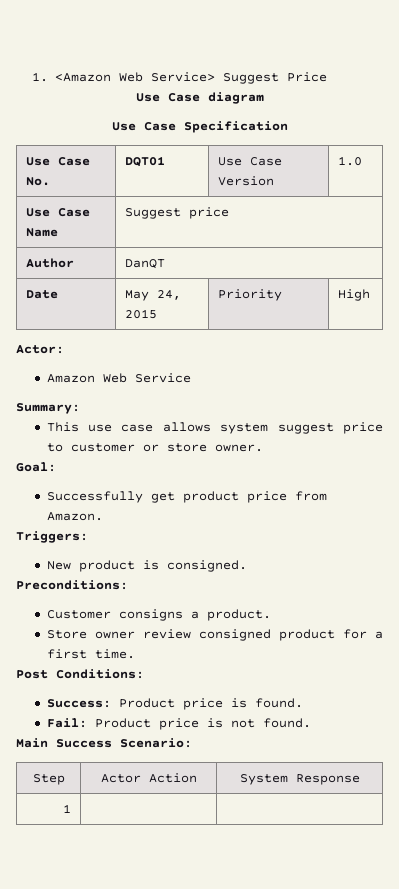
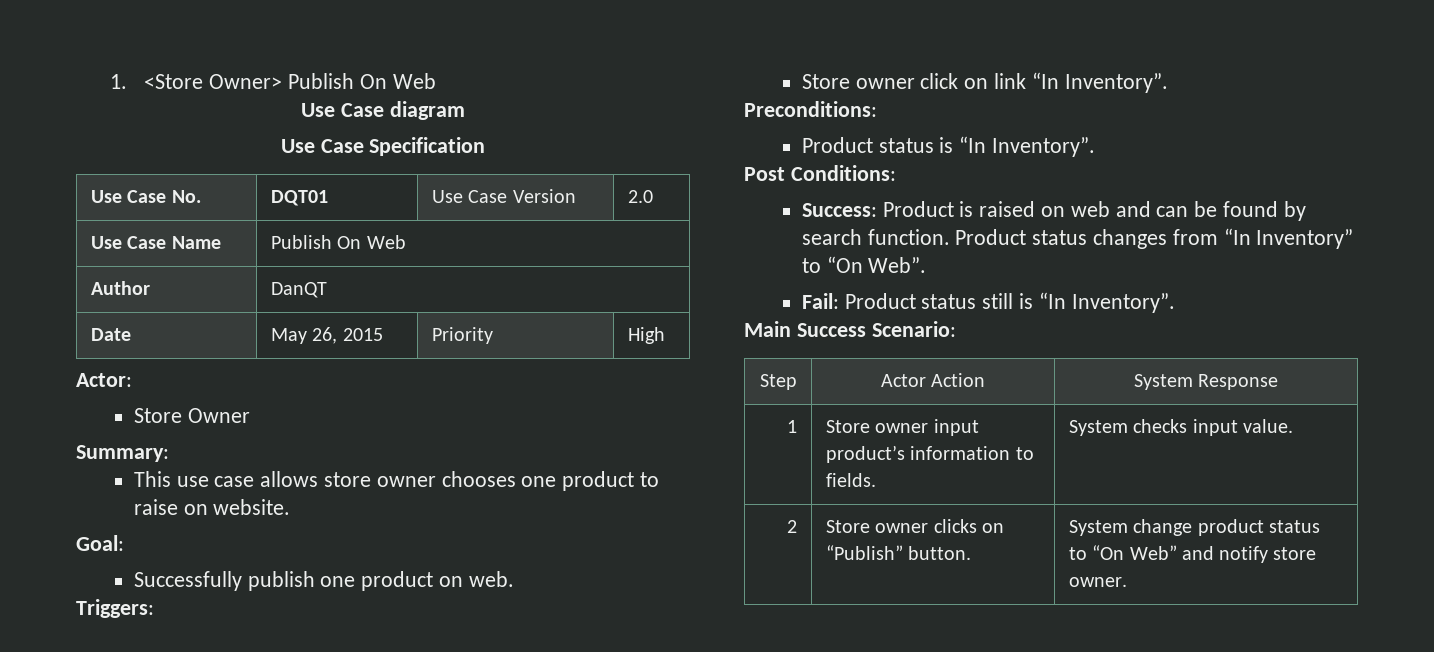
[54,72,327,84] <Amazon Web Service> Suggest Price -> [144,73,436,89] <Store Owner> Publish On Web
[338,156,363,166] 1.0 -> [627,190,653,203] 2.0
[125,207,230,219] Suggest price -> [270,235,406,249] Publish On Web
[157,290,182,300] 24, -> [312,327,338,344] 26,
[46,373,191,383] Amazon Web Service -> [133,408,250,423] Store Owner
[220,422,383,434] [46,443,263,452] [16,462,56,472] [46,491,327,503] [46,512,103,521] [16,531,88,543] [46,560,247,572] [16,580,128,590] [46,609,271,621] [46,629,383,641] [46,649,135,659] [16,669,144,679] [46,698,303,710] [46,718,311,730] system suggest price to customer or store owner. // Goal: // Successfully get product price from Amazon. // Triggers: // New product is consigned. // Preconditions: // Customer consigns a product. // Store owner review consigned product for a first time. // Post Conditions: // Success: Product price is found. // Fail: Product price is not found. -> [324,471,660,491] [133,499,291,515] [76,535,124,551] [133,571,514,591] [76,599,154,618] [801,72,1168,93] [744,101,877,117] [801,136,1096,157] [744,165,896,181] [801,201,1306,221] [801,228,1354,249] [801,256,927,273] [801,292,1175,313] store owner chooses one product to raise on website. // Goal: // Successfully publish one product on web. // Triggers: // Store owner click on link “In Inventory”. // Preconditions: // Product status is “In Inventory”. // Post Conditions: // Success: Product is raised on web and can be found by search function. Product status changes from “In Inventory” to “On Web”. // Fail: Product status still is “In Inventory”.
(71, 808) | -> [825,419,979,436] [825,445,1034,463] [825,473,876,487] [1068,419,1293,436] [787,520,798,533] [825,519,1004,533] [825,545,972,560] [1068,519,1320,536] [1068,545,1317,563] [1068,577,1127,587] Store owner input product’s information to fields. | System checks input value. // 2 | Store owner clicks on “Publish” button. | System change product status to “On Web” and notify store owner.

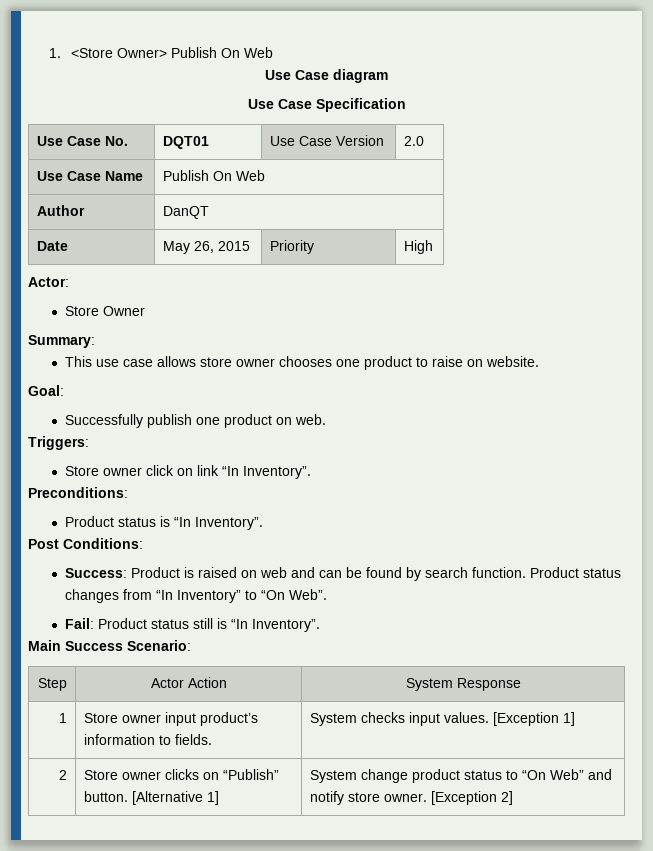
[1242,419,1293,433] value. -> [443,712,575,726] values. [Exception 1]
(972, 553) none -> [131,791,219,805] [Alternative 1]
(1127, 582) none -> [430,791,513,805] [Exception 2]

